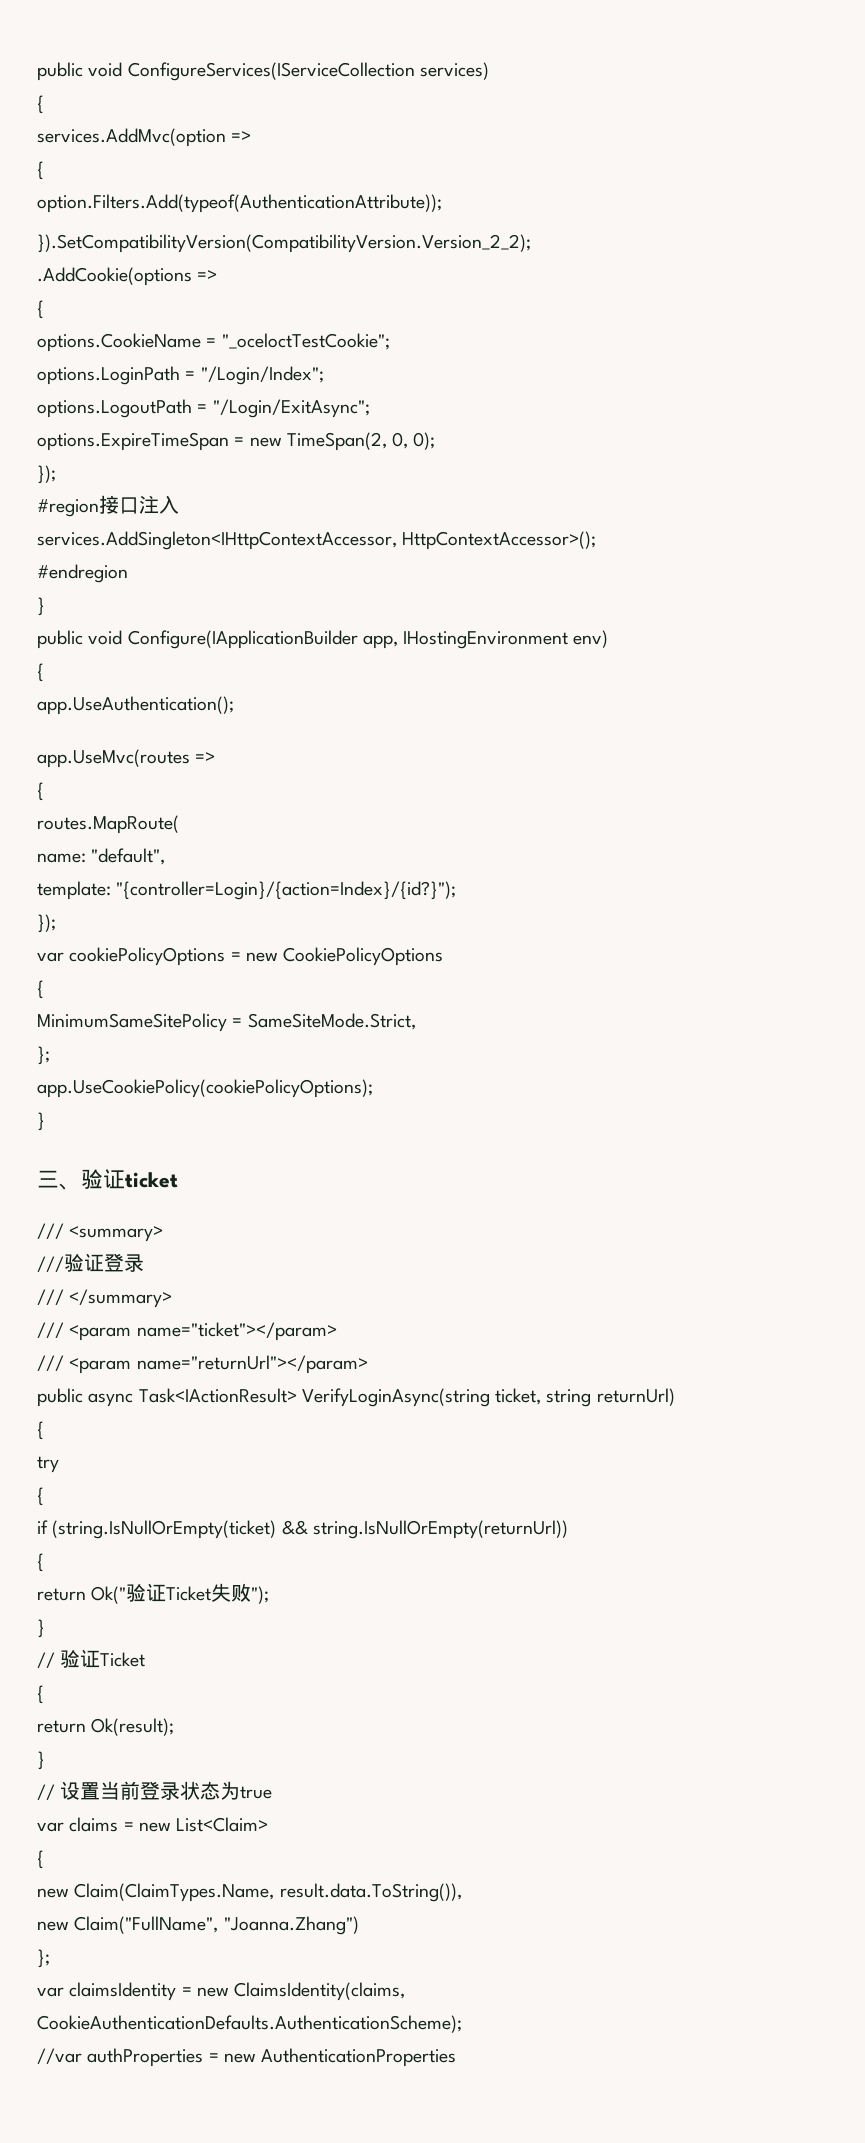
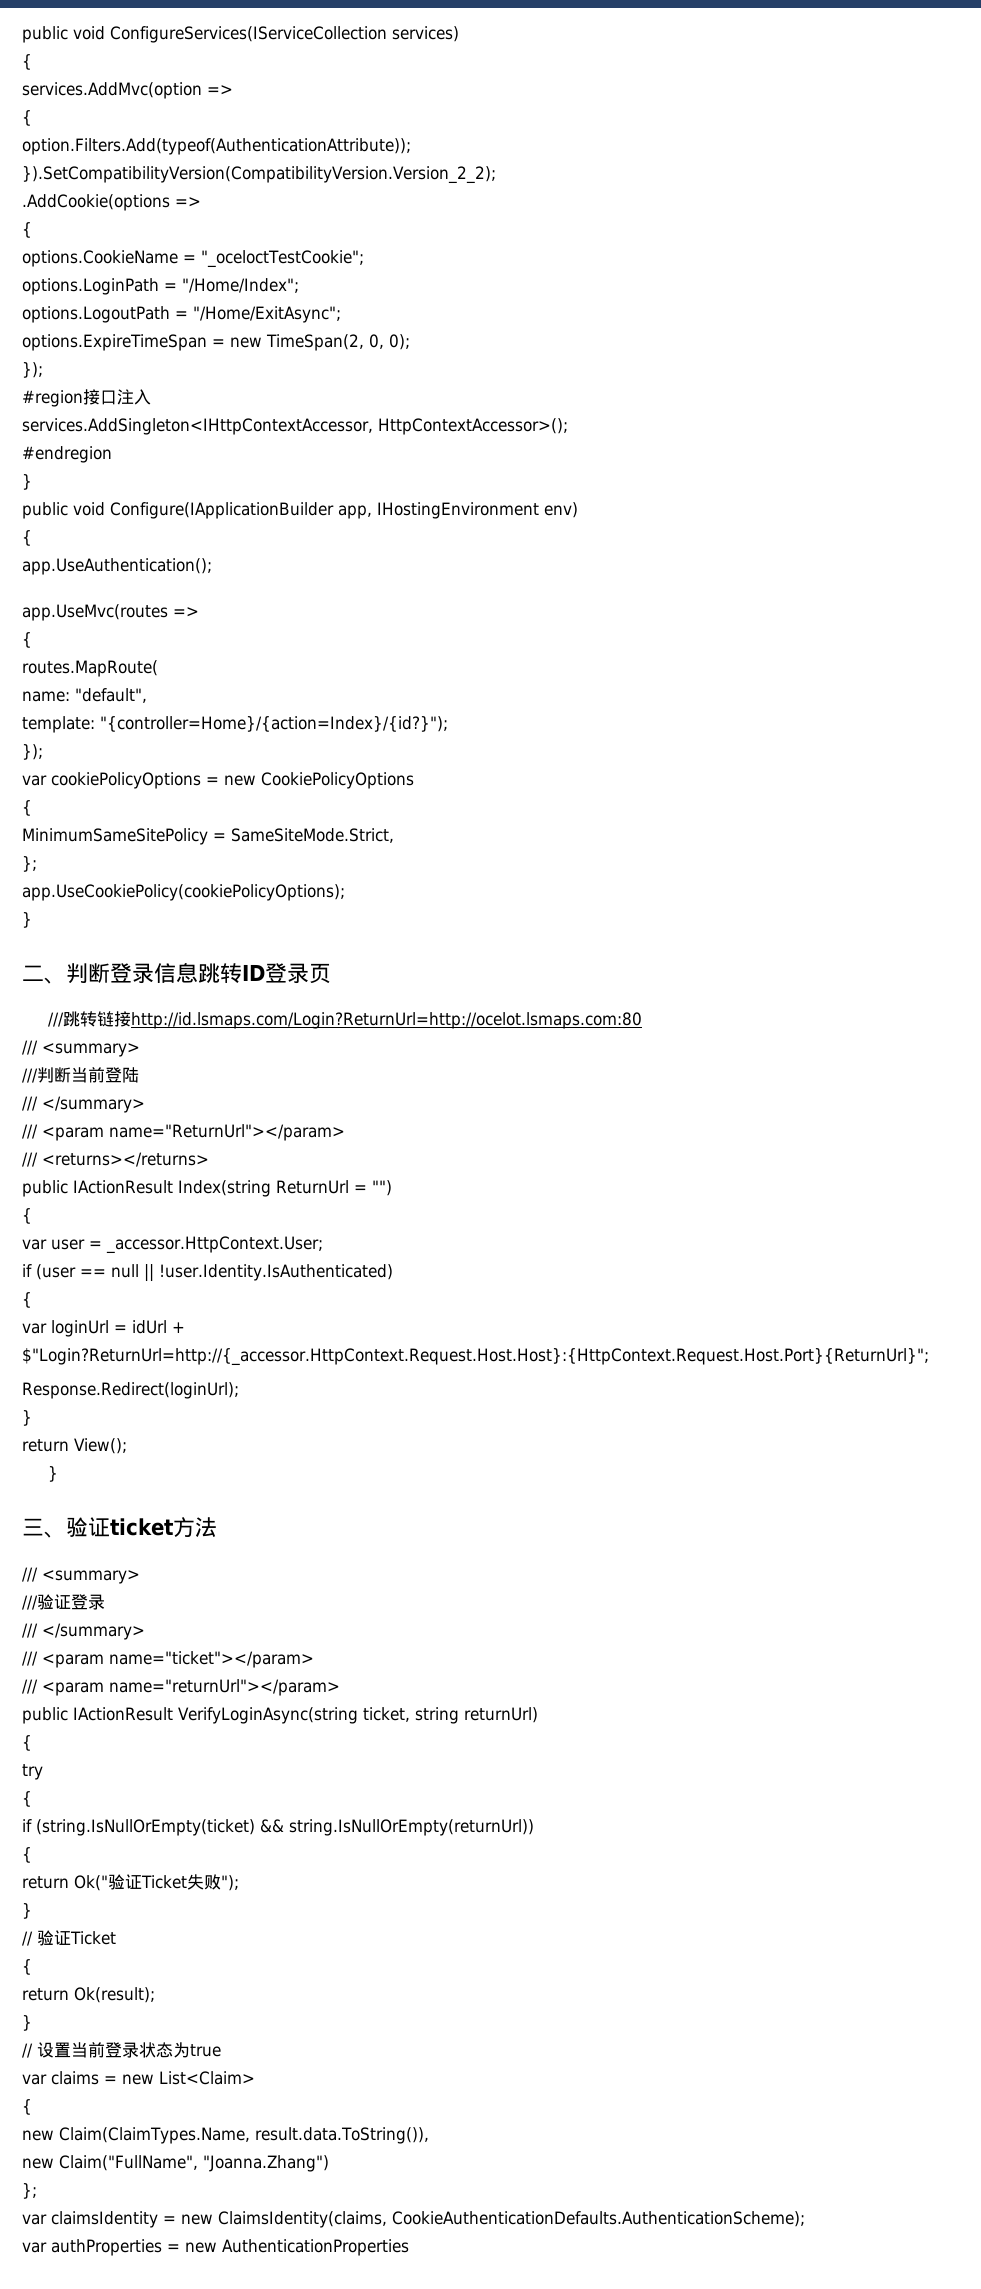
[200,366,324,385] "/Login/Index"; -> [181,278,299,293] "/Home/Index";
[212,399,370,418] "/Login/ExitAsync"; -> [192,306,341,323] "/Home/ExitAsync";
[116,881,457,900] "{controller=Login}/{action=Index}/{id?}"); -> [100,716,448,732] "{controller=Home}/{action=Index}/{id?}");
(45, 1121) none -> [22,962,331,984] [48,1011,643,1029] [22,1040,140,1057] [22,1067,139,1083] [22,1096,145,1113] [22,1124,345,1141] [22,1152,209,1167] [22,1180,392,1197] [22,1208,32,1224] [22,1236,323,1254] [22,1264,393,1282] [22,1292,32,1308] [22,1320,185,1337] [22,1348,929,1366] [22,1382,239,1399] [22,1410,32,1426] [22,1438,127,1454] [48,1466,59,1482] // 二、判断登录信息跳转ID登录页 // ///跳转链接http://id.lsmaps.com/Login?ReturnUrl=http://ocelot.lsmaps.com:80 // /// <summary> // ///判断当前登陆 // /// </summary> // /// <param name="ReturnUrl"></param> // /// <returns></returns> // public IActionResult Index(string ReturnUrl = "") // { // var user = _accessor.HttpContext.User; // if (user == null || !user.Identity.IsAuthenticated) // { // var loginUrl = idUrl + $"Login?ReturnUrl=http://{_accessor.HttpContext.Request.Host.Host}:{HttpContext.Request.Host.Port}{ReturnUrl}"; // Response.Redirect(loginUrl); // } // return View(); // }
(178, 1180) none -> [172,1517,217,1537] 方法
[88,1388,297,1407] async Task<IActionResult> -> [73,1707,173,1721] IActionResult
[37,2048,82,2064] //var -> [22,2242,47,2253] var

